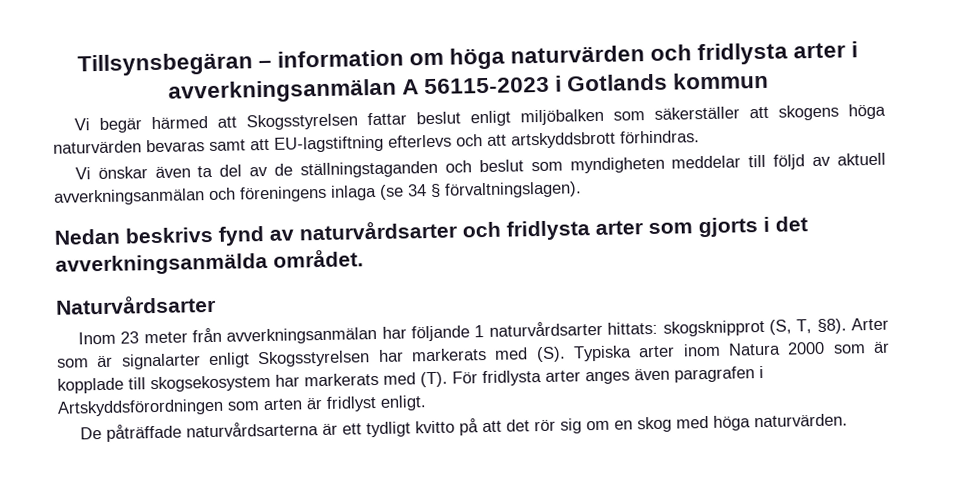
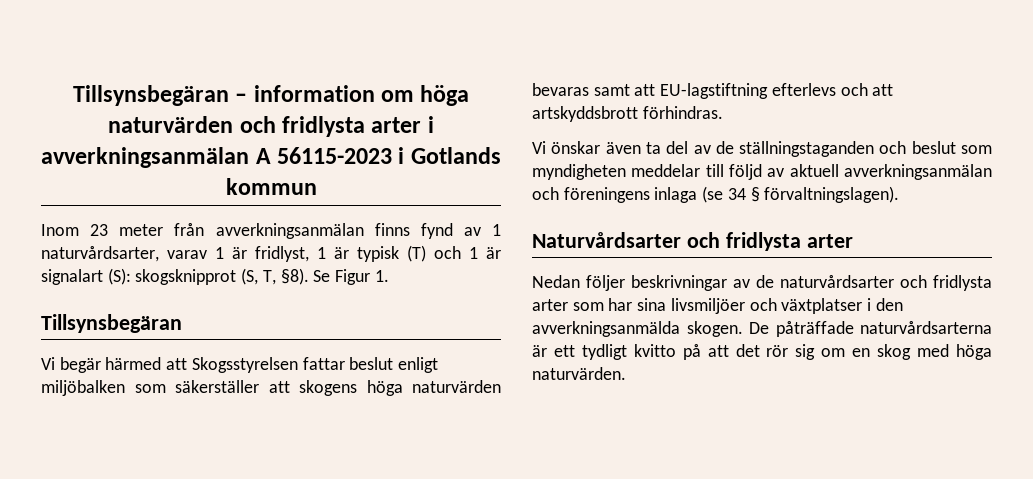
(770, 80) none -> [41,223,501,239] [41,245,501,262] [41,268,389,285] [41,314,182,333] // Inom 23 meter från avverkningsanmälan finns fynd av 1 naturvårdsarter, varav 1 är fridlyst, 1 är typisk (T) och 1 är signalart (S): skogsknipprot (S, T, §8). Se Figur 1. // Tillsynsbegäran
[54,226,294,246] Nedan beskrivs fynd av -> [532,232,853,251] [532,275,774,291] Naturvårdsarter och fridlysta arter // Nedan följer beskrivningar av de
[698,216,808,238] [55,249,364,276] [55,294,216,315] [77,317,889,345] [57,341,891,370] [57,365,764,394] [57,395,427,417] gjorts i det avverkningsanmälda området. // Naturvårdsarter // Inom 23 meter från avverkningsanmälan har följande 1 naturvårdsarter hittats: skogsknipprot (S, T, §8). Arter som är signalarter enligt Skogsstyrelsen har markerats med (S). Typiska arter inom Natura 2000 som är kopplade till skogsekosystem har markerats med (T). För fridlysta arter anges även paragrafen i Artskyddsförordningen som arten är fridlyst enligt. // -> [608,298,903,314] [532,321,743,337] har sina livsmiljöer och växtplatser i den avverkningsanmälda skogen.

